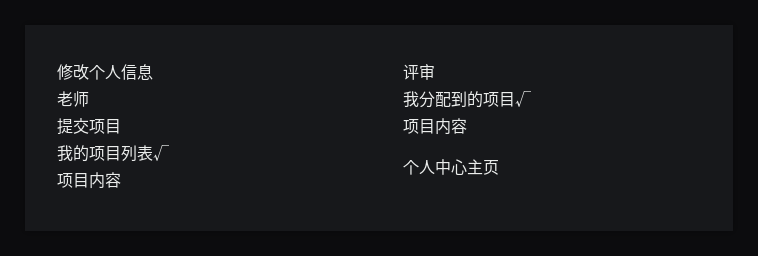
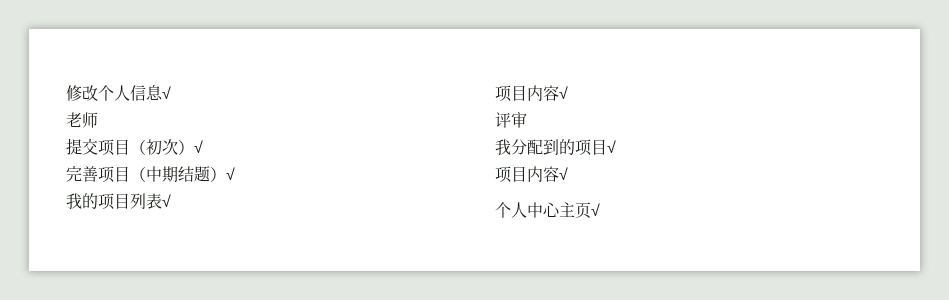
(153, 72) none -> [162,86,171,99] √
(121, 126) none -> [130,139,203,155] [66,166,235,183] （初次）√ // 完善项目（中期结题）√
(121, 180) none -> [559,86,568,99] √
(467, 126) none -> [559,167,568,180] √
(499, 167) none -> [591,203,600,216] √

